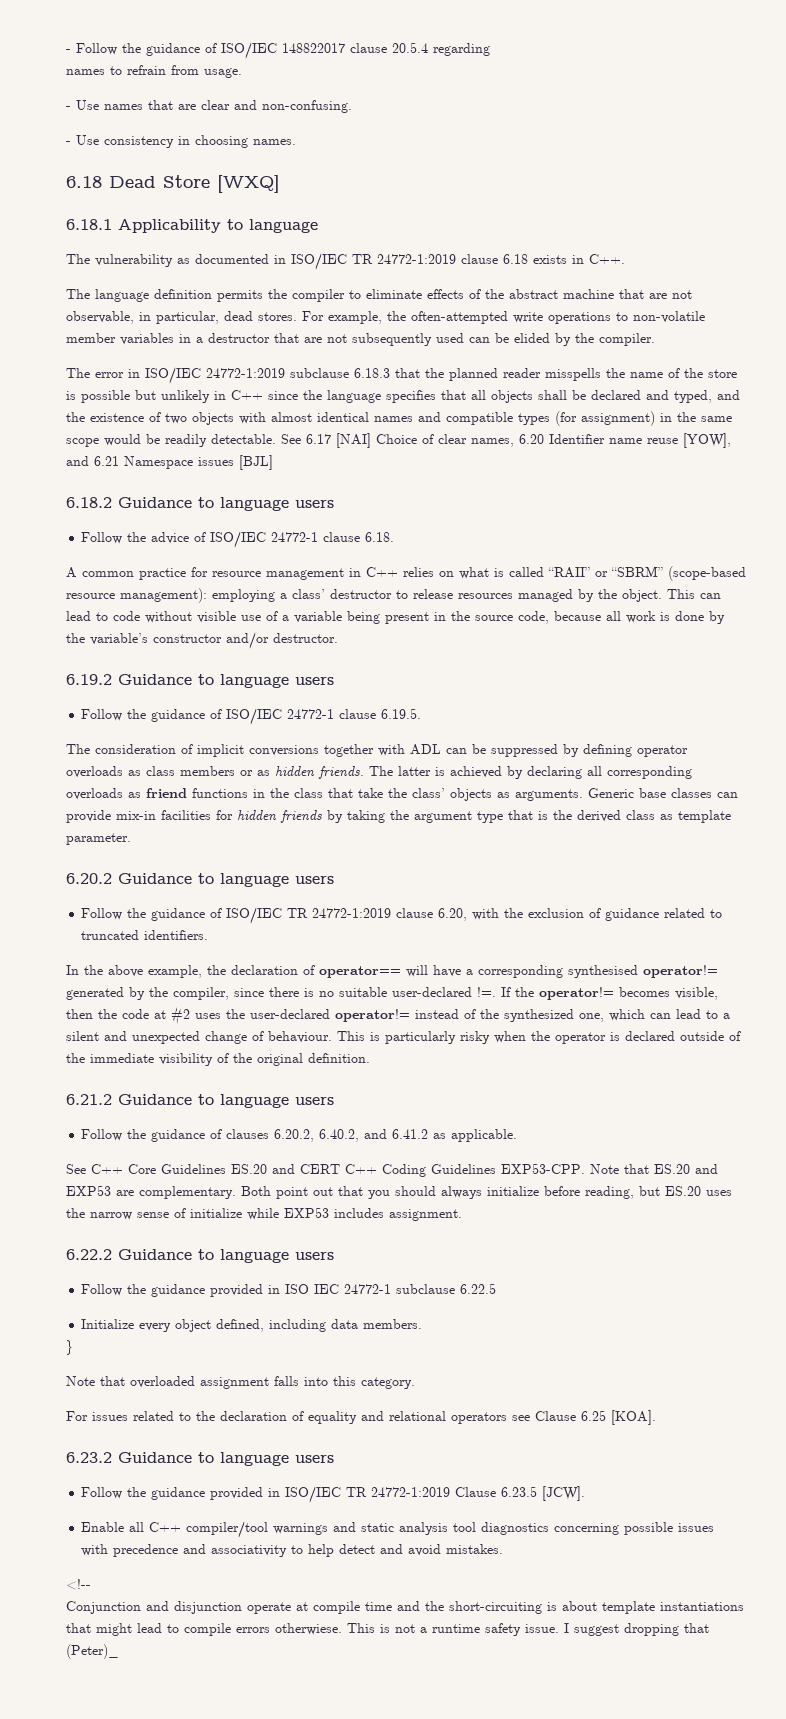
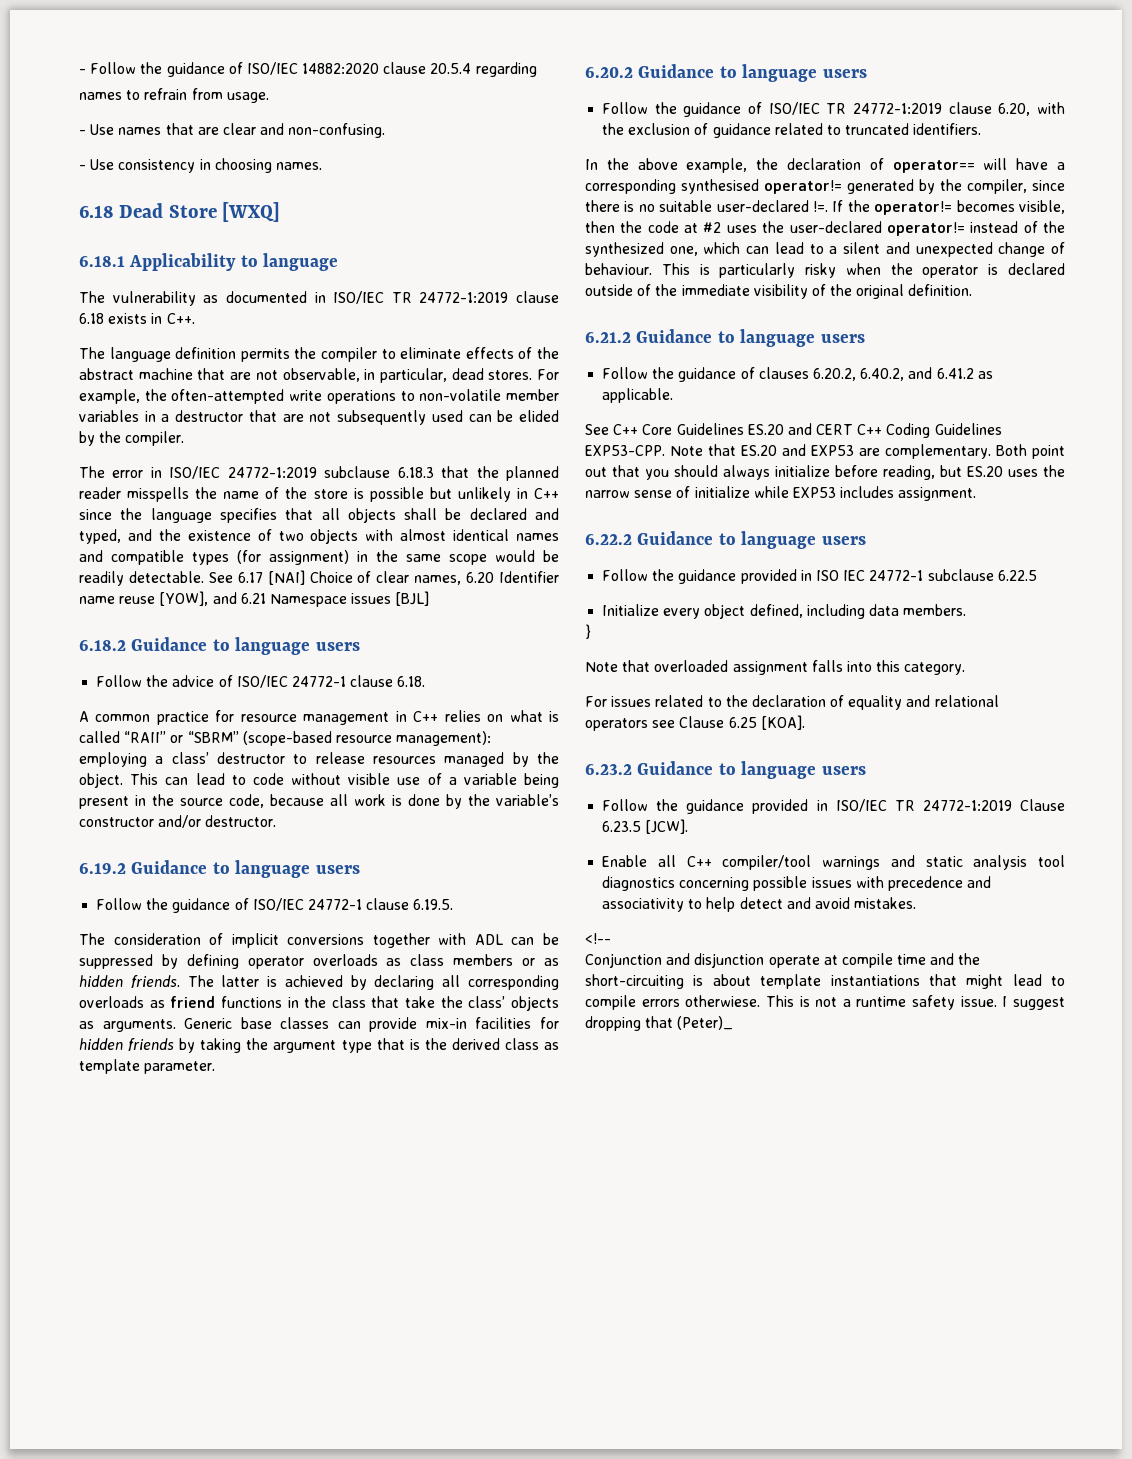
[282,43,345,53] 148822017 -> [302,63,380,74] 14882:2020

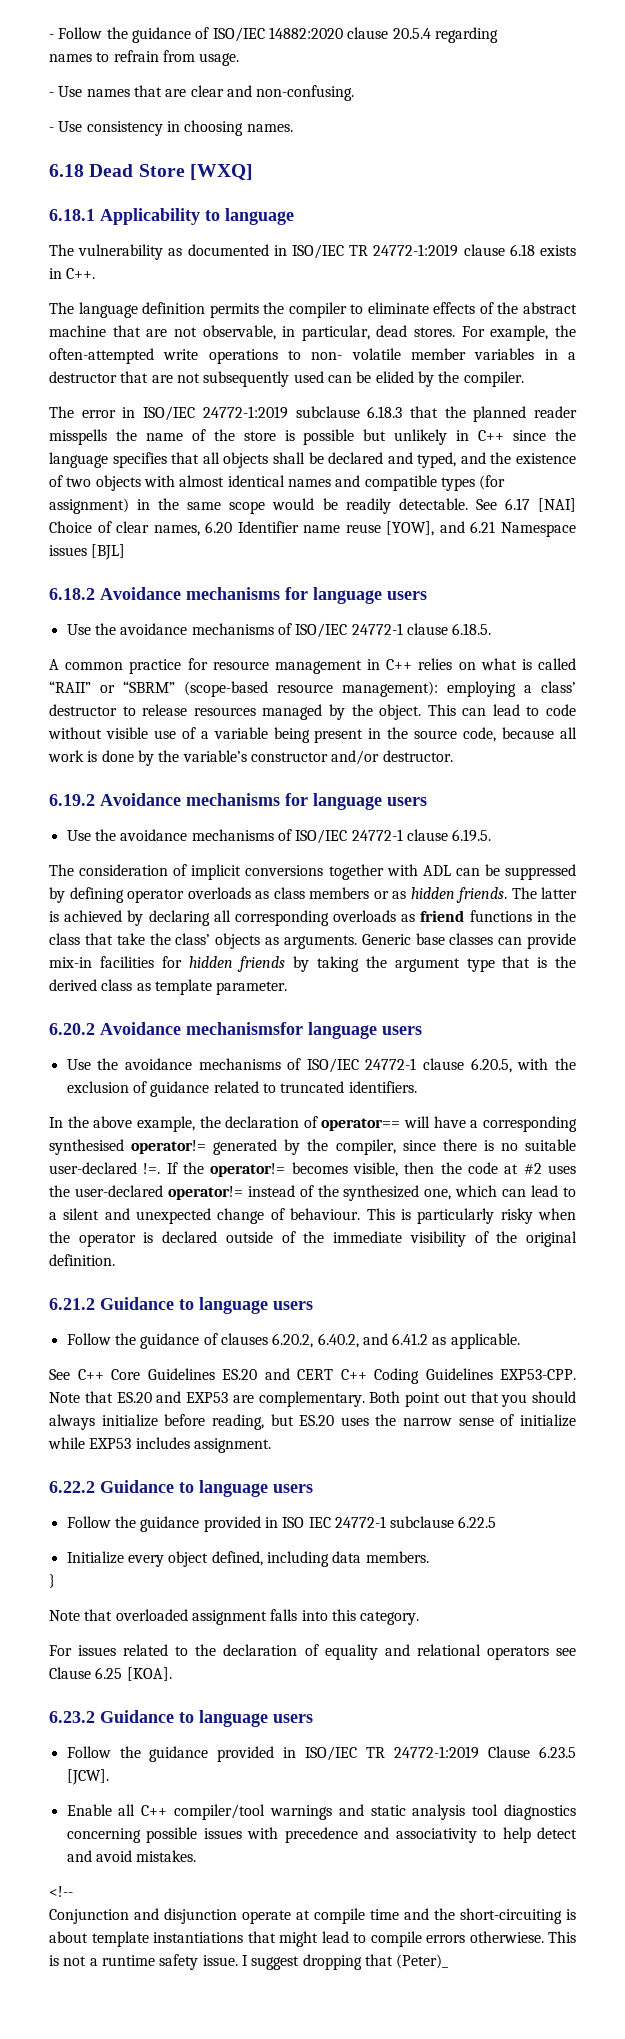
[419,389,502,401] non-volatile -> [311,348,401,360] non- volatile
[131,637,360,655] [96,675,426,688] Guidance to language users // Follow the advice of ISO/IEC 24772-1 clause 6.18. -> [100,587,427,604] [66,623,492,638] Avoidance mechanisms for language users // Use the avoidance mechanisms of ISO/IEC 24772-1 clause 6.18.5.
[131,860,360,878] [96,898,231,913] Guidance to language users // Follow the guidance -> [100,793,427,810] [66,829,274,841] Avoidance mechanisms for language users // Use the avoidance mechanisms
[638,64,867,82] [602,102,1031,117] Guidance to language users // Follow the guidance of ISO/IEC TR 24772-1:2019 clause 6.20, -> [100,1022,422,1039] [66,1058,512,1073] Avoidance mechanismsfor language users // Use the avoidance mechanisms of ISO/IEC 24772-1 clause 6.20.5,

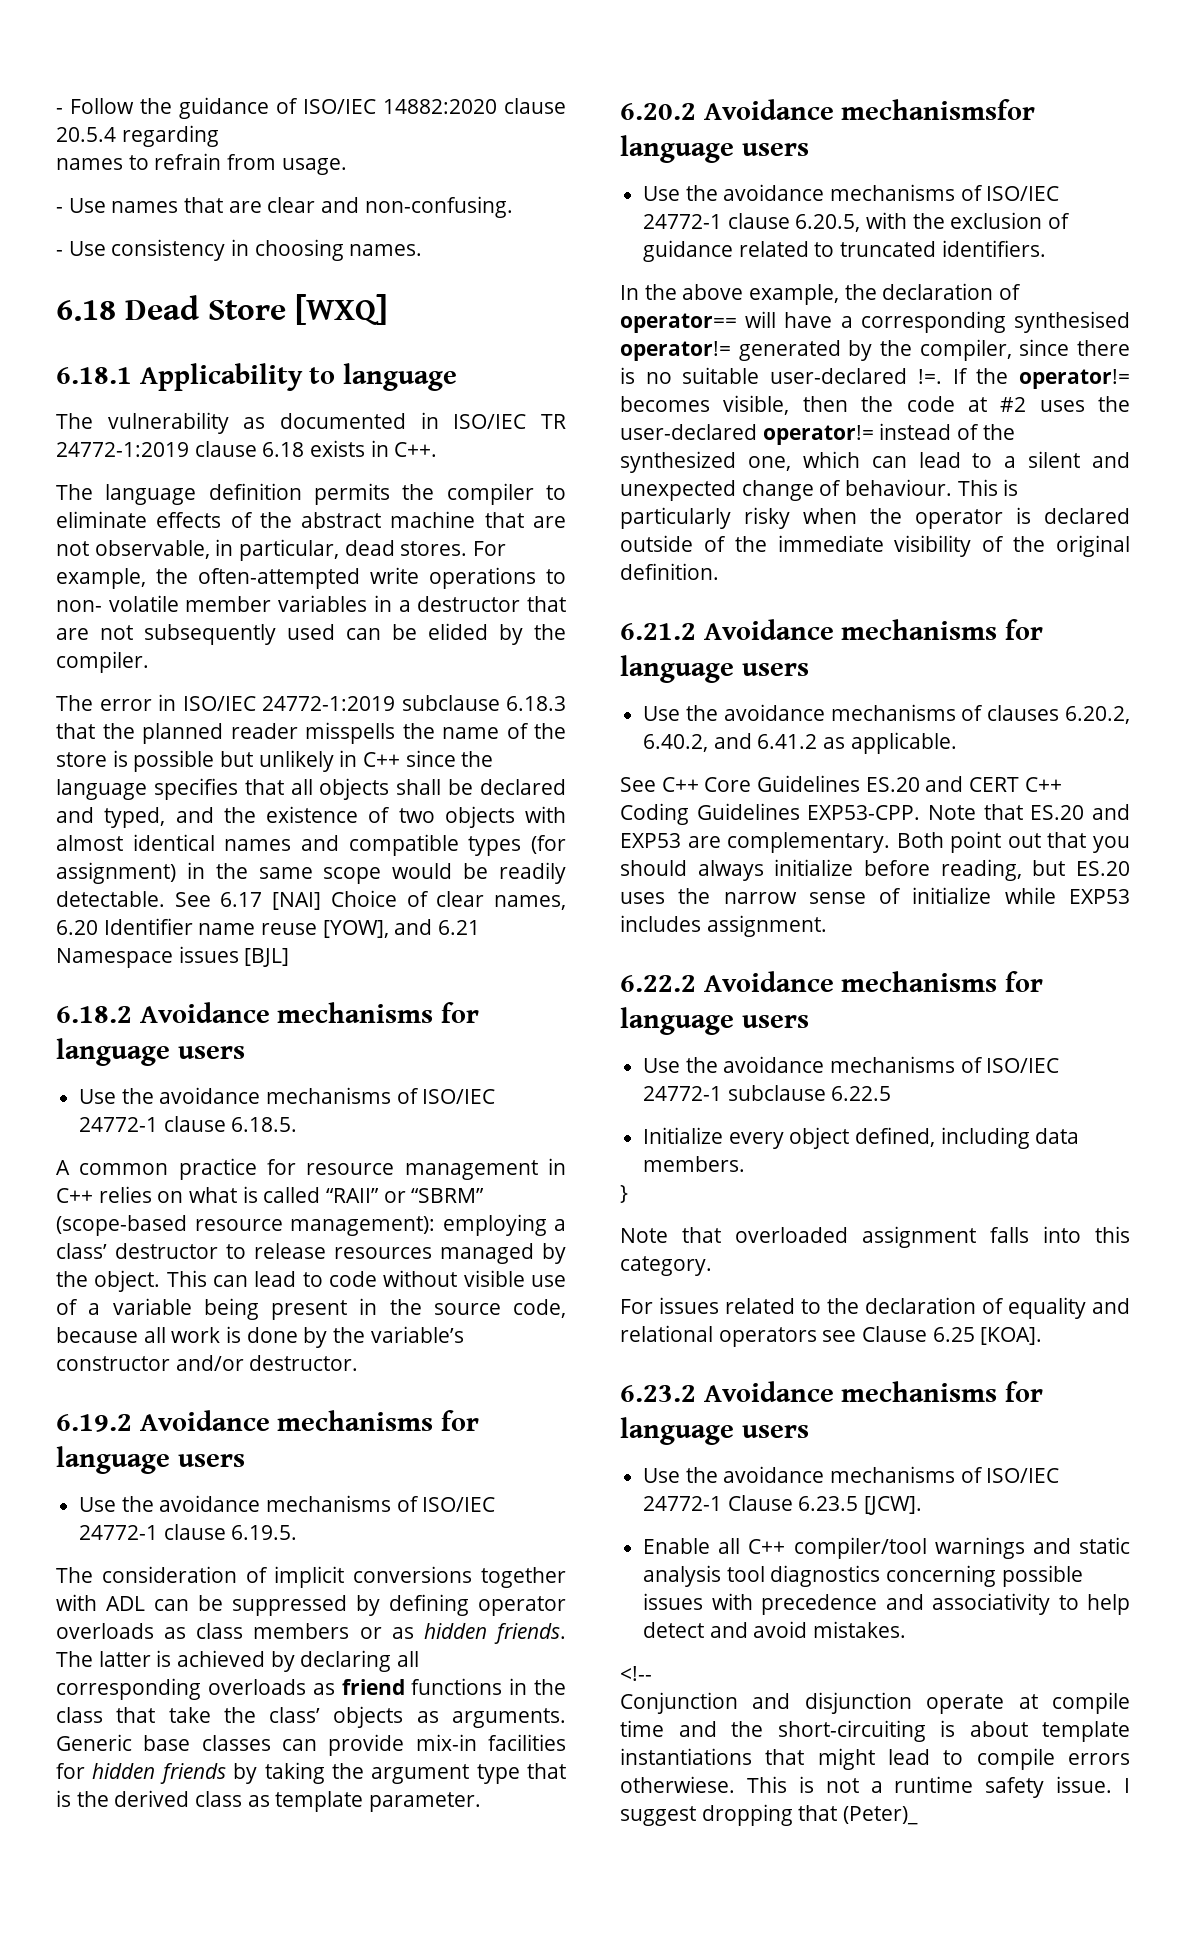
[100,1297,313,1314] [66,1333,200,1349] Guidance to language users // Follow the guidance -> [703,619,1043,640] [620,655,809,683] [643,704,956,721] Avoidance mechanisms for language users // Use the avoidance mechanisms
[100,1480,313,1497] [66,1516,331,1532] Guidance to language users // Follow the guidance provided in ISO IEC -> [703,971,1043,992] [620,1007,809,1035] [643,1056,1060,1073] Avoidance mechanisms for language users // Use the avoidance mechanisms of ISO/IEC
[100,1710,313,1727] [66,1746,480,1762] Guidance to language users // Follow the guidance provided in ISO/IEC TR 24772-1:2019 -> [703,1381,1043,1402] [620,1417,809,1445] [643,1466,1060,1483] [643,1496,723,1511] Avoidance mechanisms for language users // Use the avoidance mechanisms of ISO/IEC 24772-1

